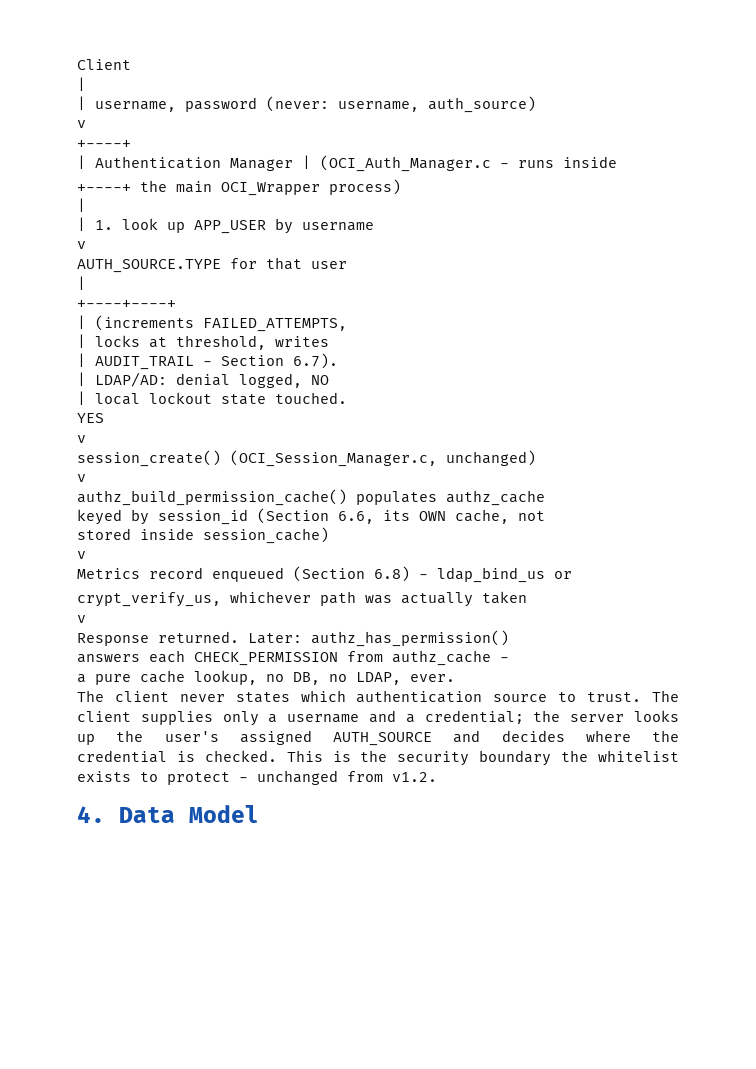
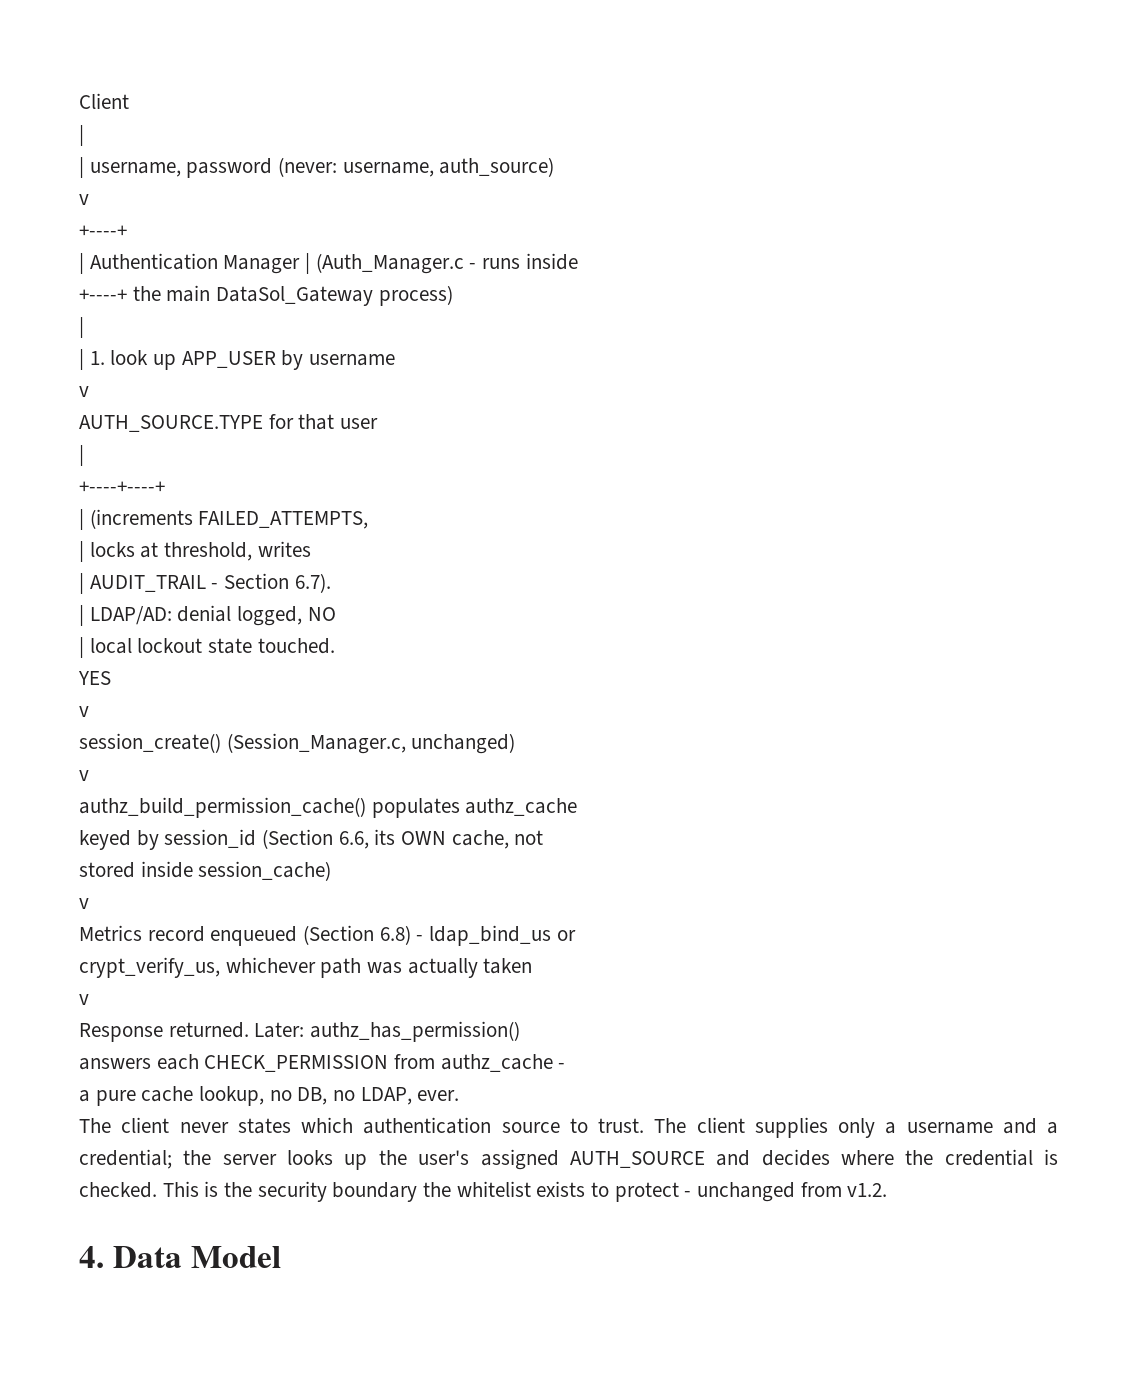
[320,155,491,172] (OCI_Auth_Manager.c -> [315,253,464,274] (Auth_Manager.c
[221,182,320,196] OCI_Wrapper -> [216,286,374,306] DataSol_Gateway
[230,450,437,467] (OCI_Session_Manager.c, -> [226,733,406,754] (Session_Manager.c,

